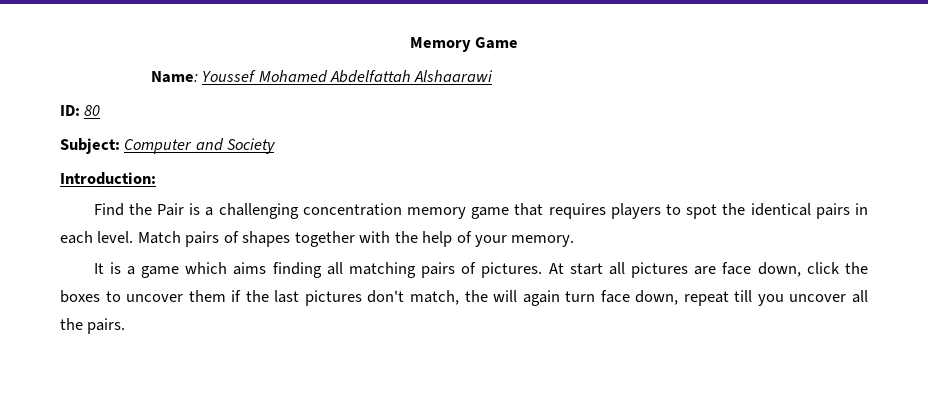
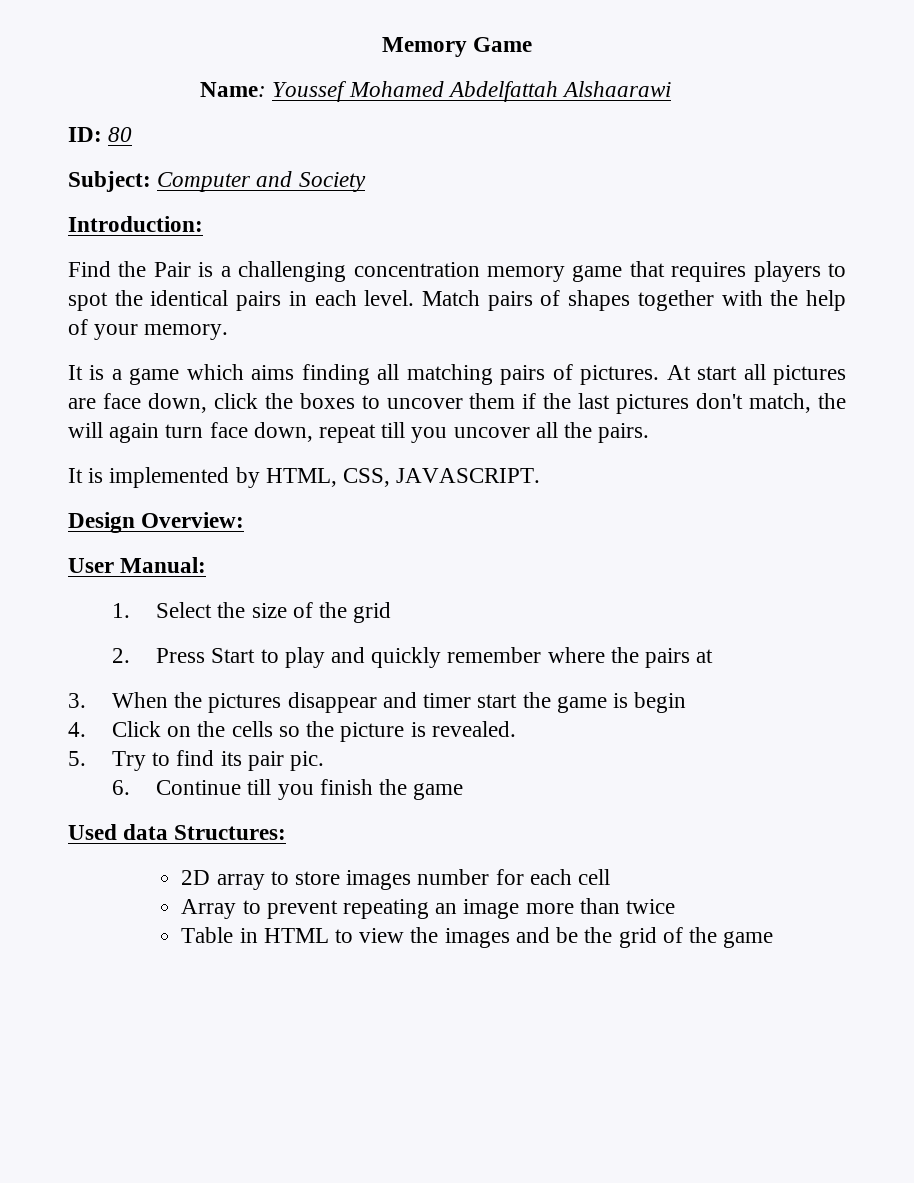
(126, 326) none -> [68,467,541,488] [68,512,245,533] [68,557,207,573] [112,602,392,623] [112,647,714,668] [68,692,687,713] [68,721,516,742] [68,750,325,771] [112,779,464,800] [68,824,287,840] [181,869,611,890] [181,898,676,919] [181,927,774,948] // It is implemented by HTML, CSS, JAVASCRIPT. // Design Overview: // User Manual: // 1. Select the size of the grid // 2. Press Start to play and quickly remember where the pairs at // 3. When the pictures disappear and timer start the game is begin // 4. Click on the cells so the picture is revealed. // 5. Try to find its pair pic. // 6. Continue till you finish the game // Used data Structures: // 2D array to store images number for each cell // Array to prevent repeating an image more than twice // Table in HTML to view the images and be the grid of the game

